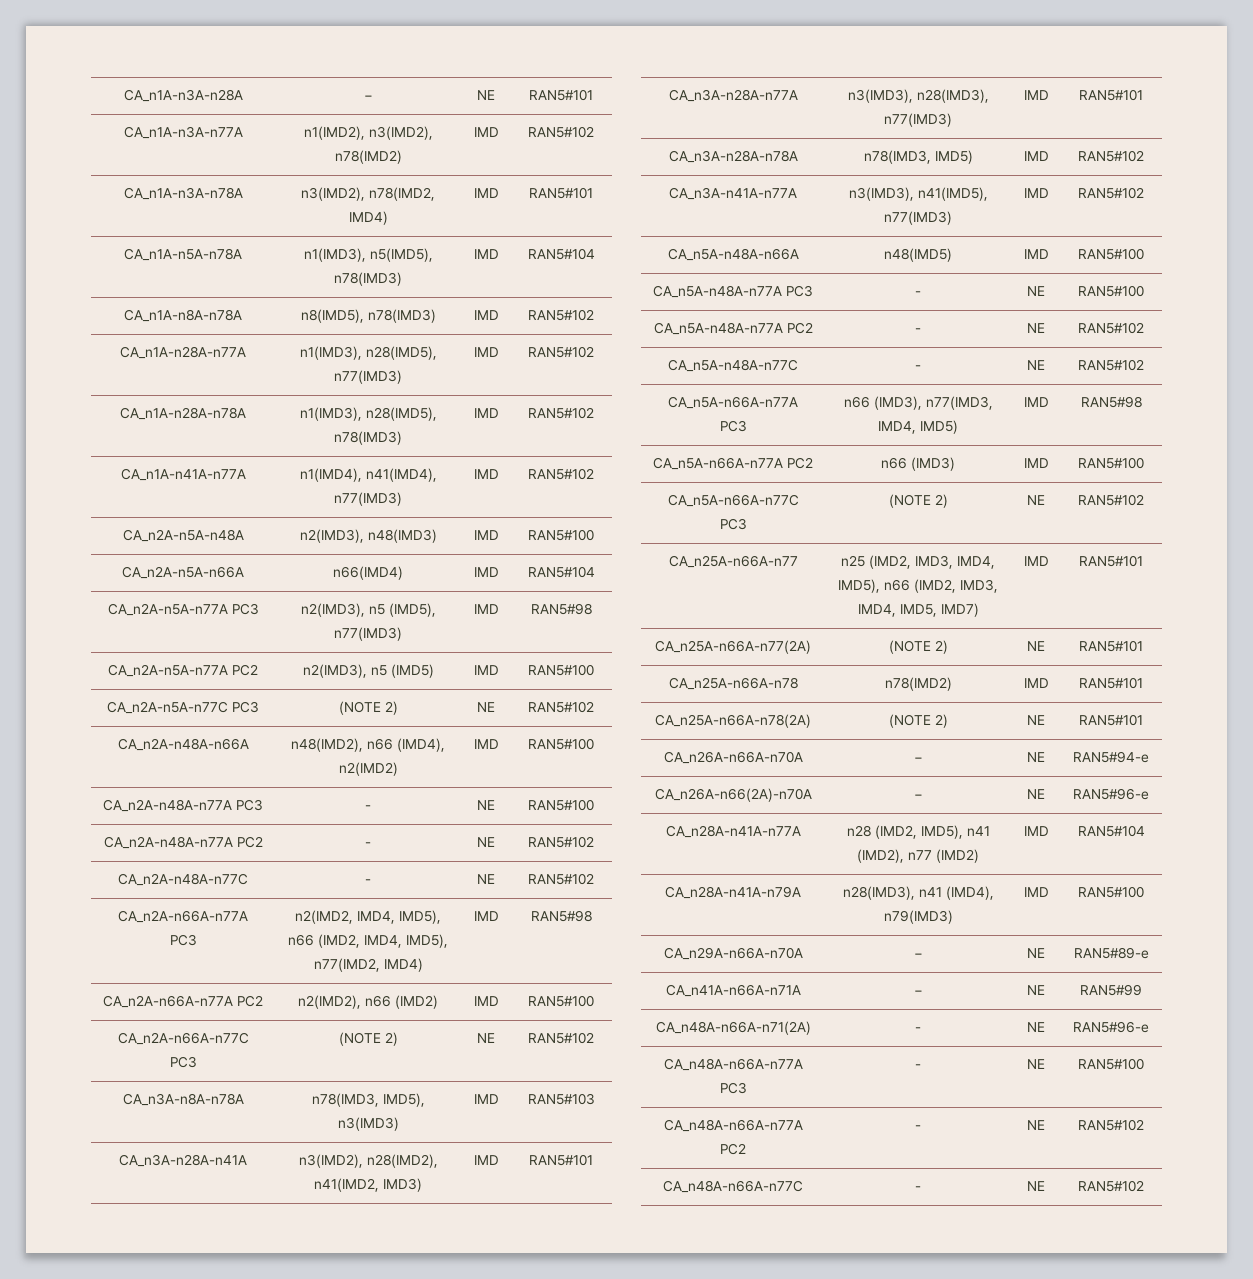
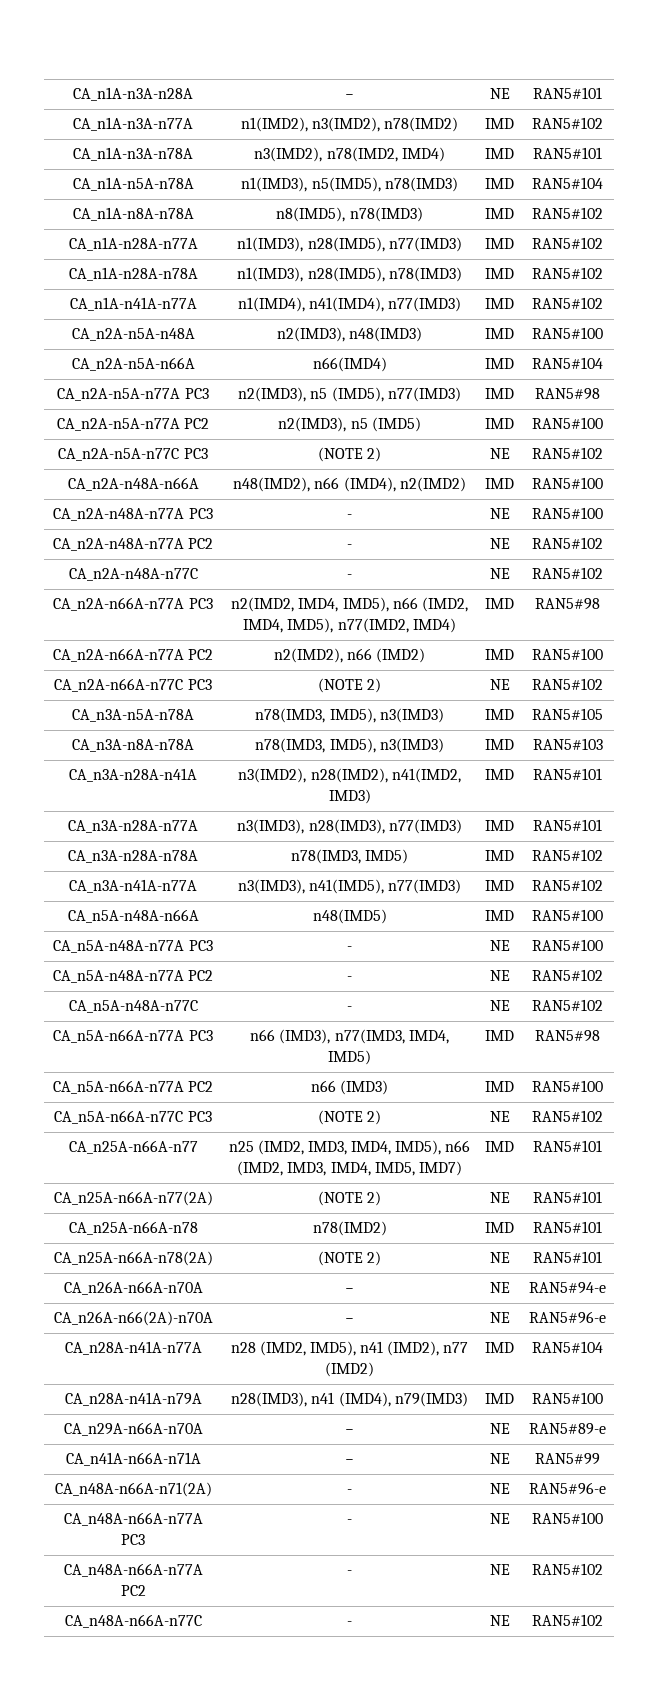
(594, 1038) none -> [72,709,194,722] [255,708,444,723] [485,709,514,720] [532,708,603,720] // CA_n3A-n5A-n78A | n78(IMD3, IMD5), n3(IMD3) | IMD | RAN5#105

